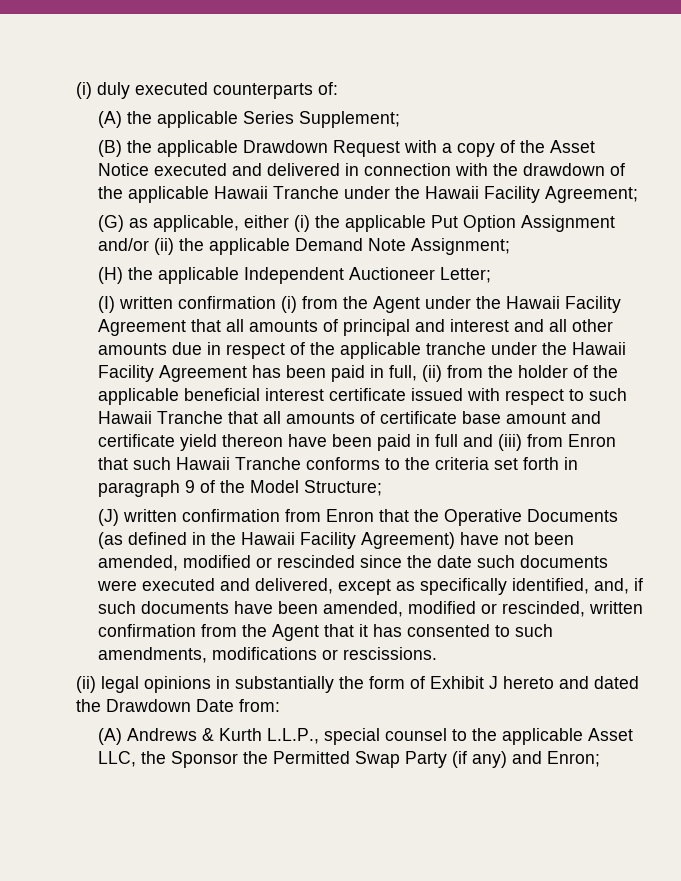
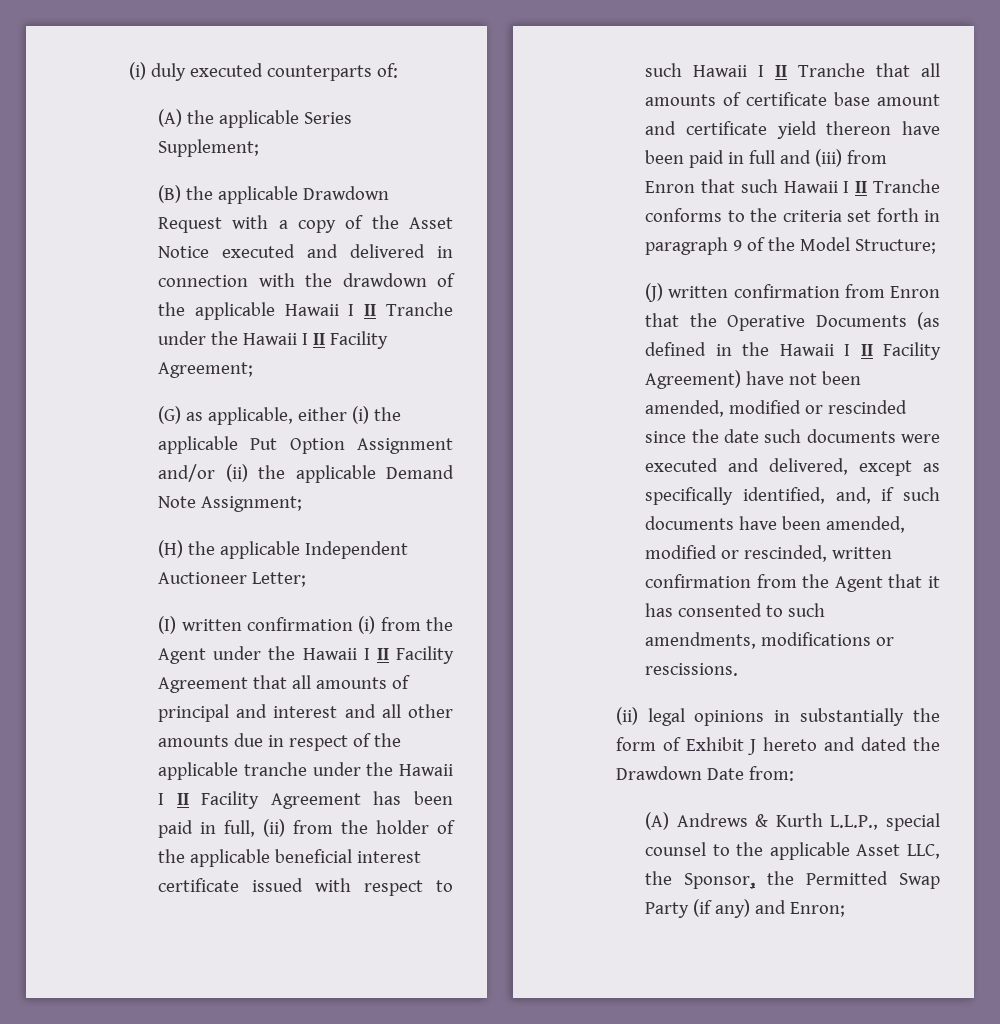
(268, 192) none -> [348,304,377,316] I II
(479, 192) none -> [302,333,326,345] I II
(560, 302) none -> [363,648,389,660] I II
(626, 348) none -> [158,793,189,805] I II
(152, 417) none -> [758,65,788,77] I II
(230, 463) none -> [843,181,868,193] I II
(295, 538) none -> [844,344,873,356] I II
[170,751,238,768] Sponsor -> [684,873,756,889] Sponsor,

